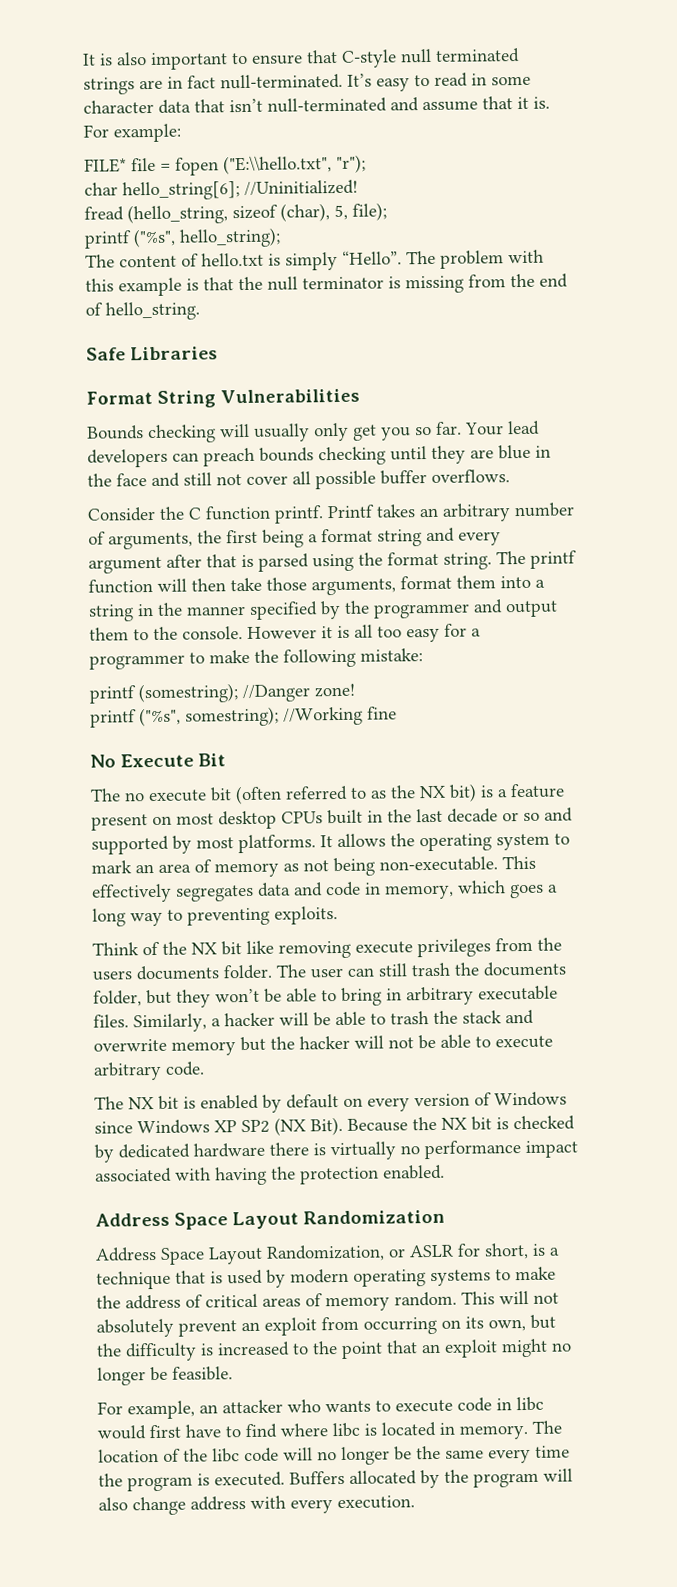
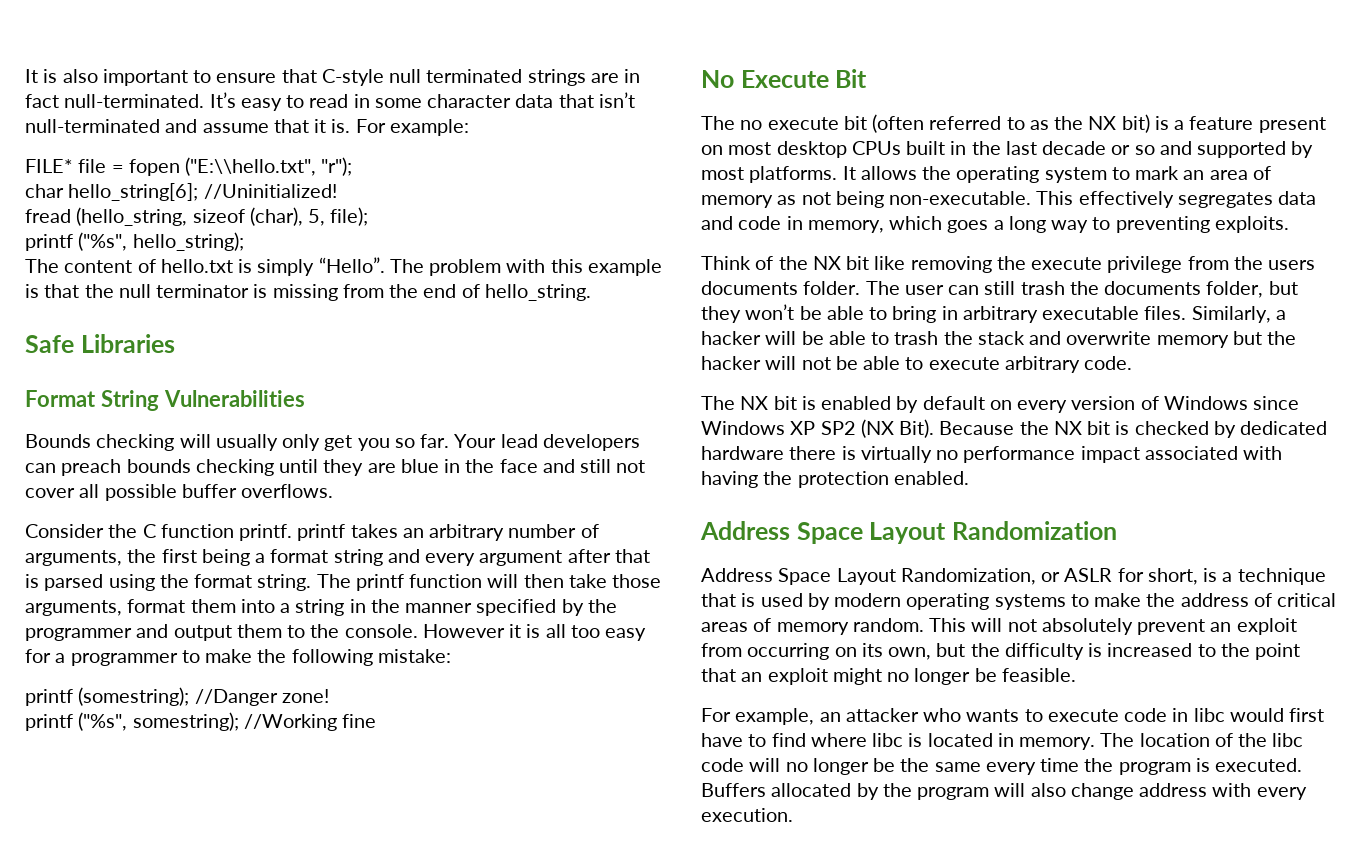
[327,504,375,519] Printf -> [297,524,346,541] printf
[355,938,491,958] execute privileges -> [996,256,1183,273] the execute privilege

